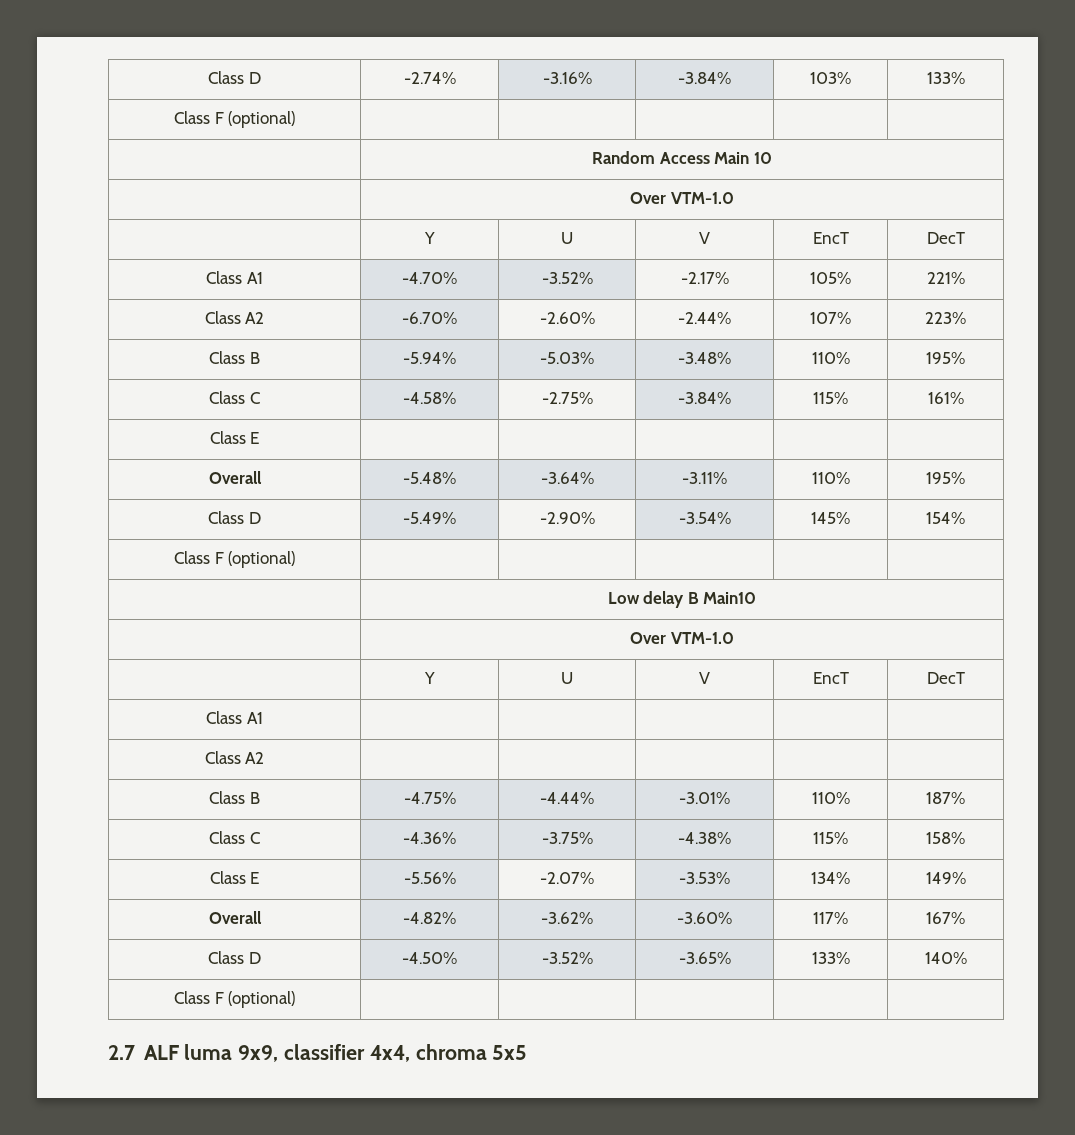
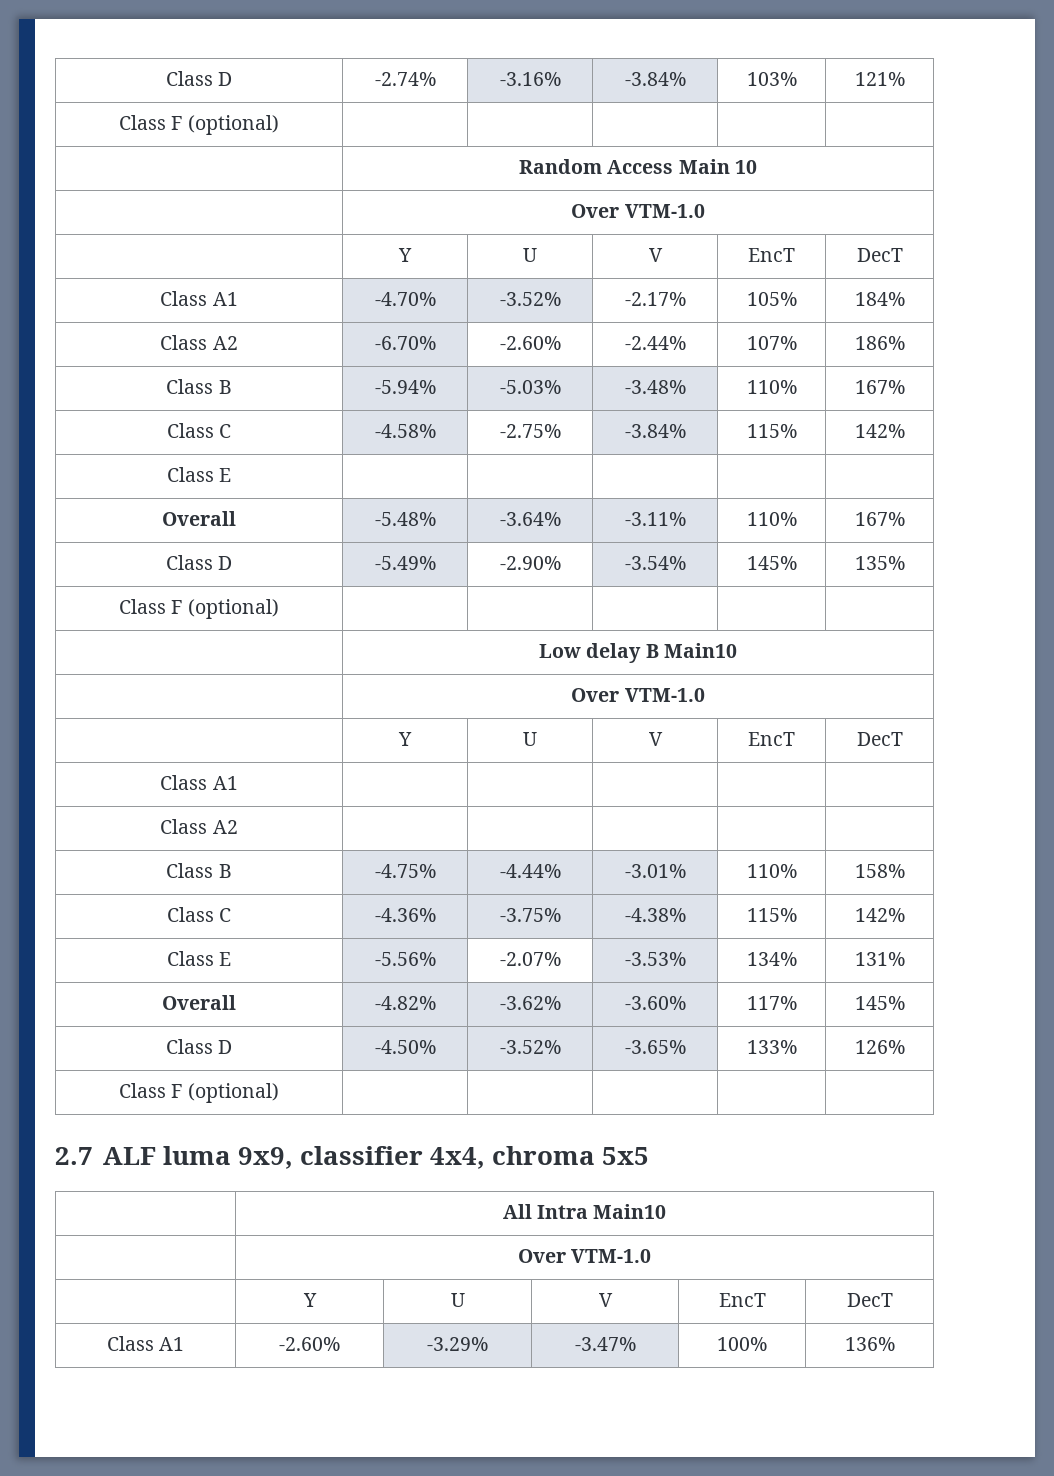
[926,72,965,84] 133% -> [854,72,905,86] 121%
[926,272,965,284] 221% -> [854,292,905,306] 184%
[925,312,966,324] 223% -> [854,336,905,350] 186%
[926,352,965,364] 195% -> [854,380,905,394] 167%
[927,392,964,404] 161% -> [854,424,905,438] 142%
[926,472,965,484] 195% -> [854,512,905,526] 167%
[926,512,965,524] 154% -> [854,556,905,570] 135%
[926,792,965,804] 187% -> [854,864,905,878] 158%
[926,832,965,844] 158% -> [854,908,905,922] 142%
[925,872,966,884] 149% -> [854,952,905,966] 131%
[926,912,965,924] 167% -> [854,996,905,1010] 145%
[924,952,967,964] 140% -> [854,1040,905,1054] 126%
(528, 1052) none -> [502,1204,667,1219] [517,1249,652,1263] [302,1293,317,1307] [450,1293,465,1307] [598,1293,613,1307] [718,1293,766,1307] [846,1293,893,1307] [106,1336,185,1351] [279,1337,340,1351] [427,1337,489,1351] [574,1337,636,1351] [717,1337,767,1351] [844,1337,895,1351] // | All Intra Main10 // | Over VTM-1.0 // | Y | U | V | EncT | DecT // Class A1 | -2.60% | -3.29% | -3.47% | 100% | 136%

